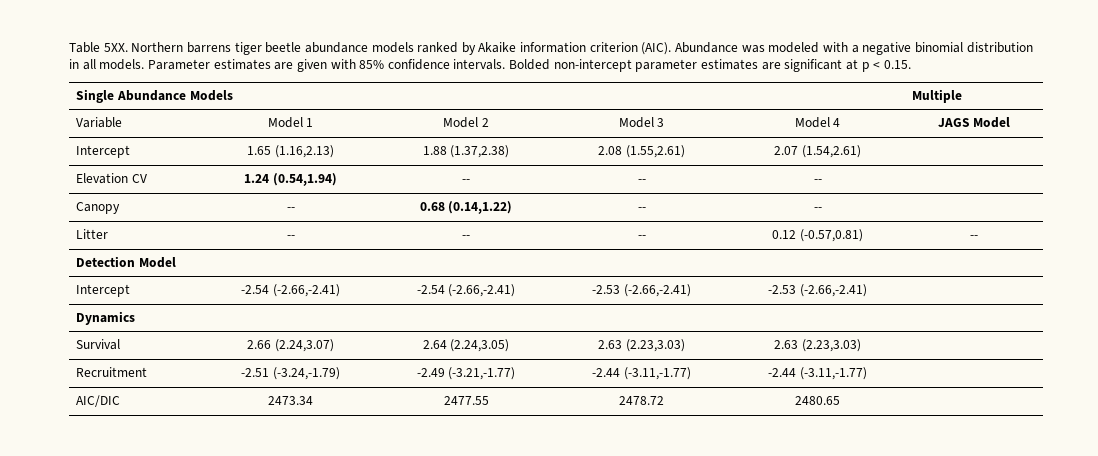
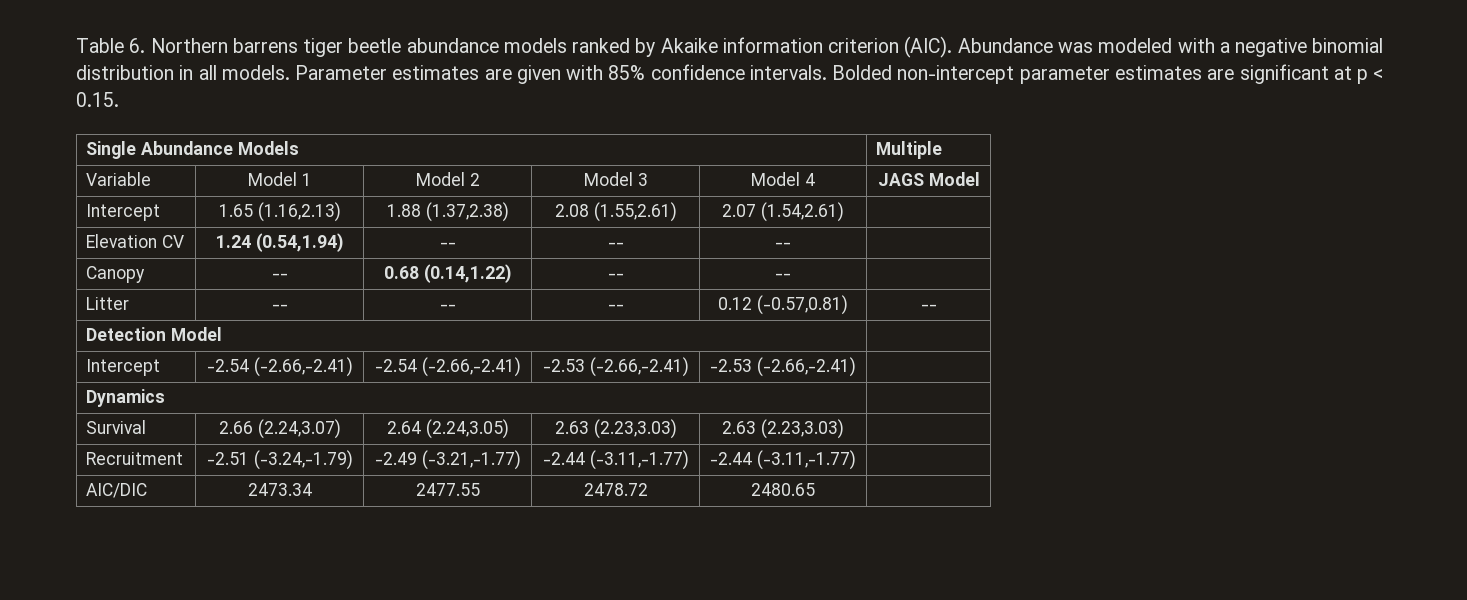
[103,43,128,52] 5XX. -> [129,38,146,53] 6.

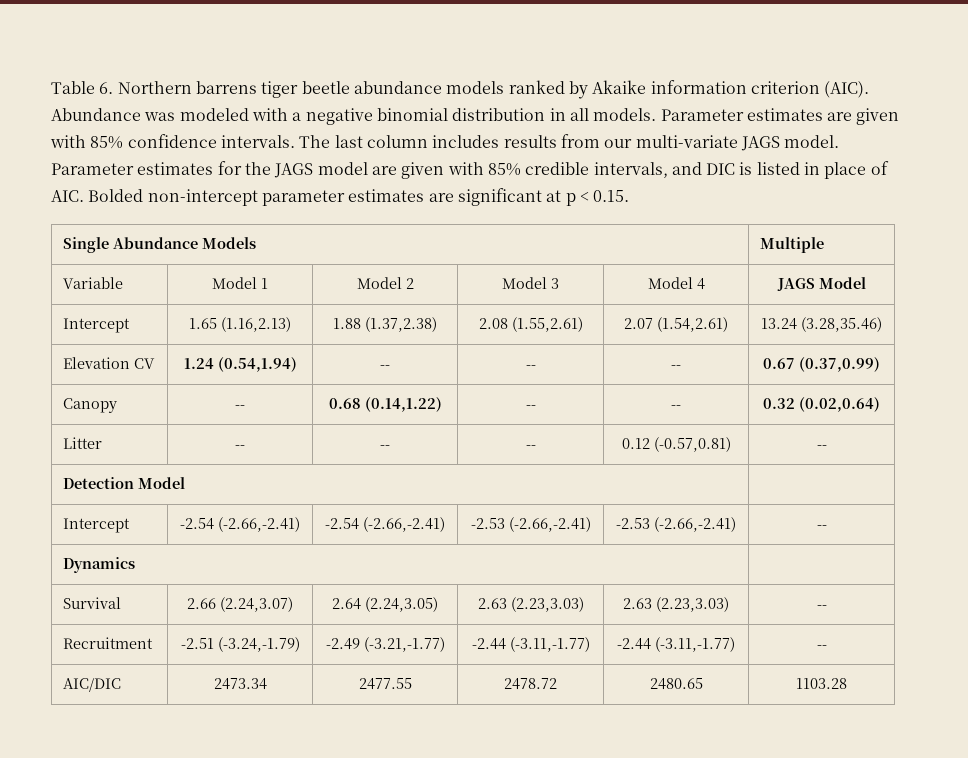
(827, 72) none -> [299,134,840,151] [51,161,889,179] [51,190,84,202] The last column includes results from our multi-variate JAGS model. Parameter estimates for the JAGS model are given with 85% credible intervals, and DIC is listed in place of AIC.
(844, 212) none -> [761,317,882,332] 13.24 (3.28,35.46)
(791, 245) none -> [763,357,880,372] 0.67 (0.37,0.99)
(791, 276) none -> [763,397,880,412] 0.32 (0.02,0.64)
(856, 367) none -> [816,525,827,529] --
(844, 429) none -> [816,605,827,609] --
(856, 460) none -> [816,645,827,649] --
(815, 489) none -> [796,678,847,689] 1103.28

